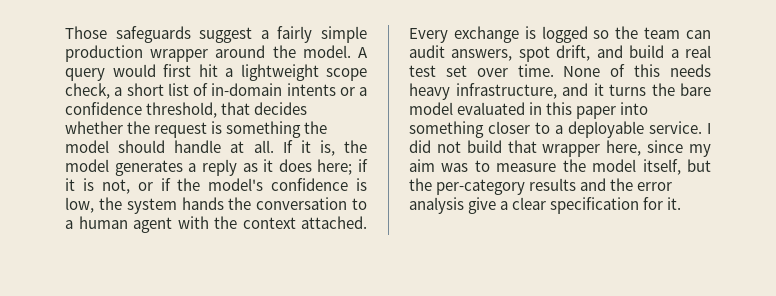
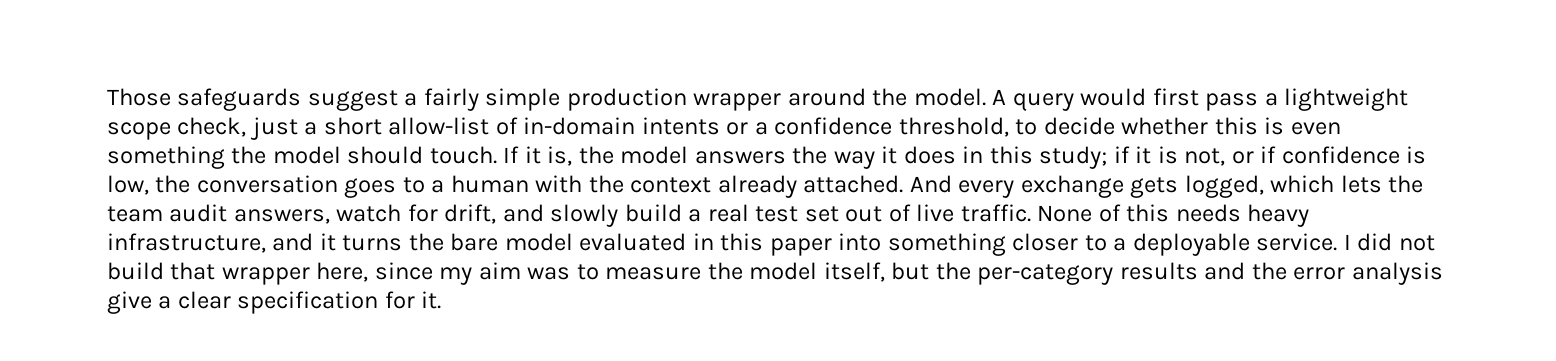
[198,64,218,77] hit -> [1205,93,1259,111] pass
(110, 91) none -> [249,117,298,140] just
[167,83,189,96] list -> [388,117,490,135] allow-list
[221,102,308,115] [65,121,223,138] that decides whether the request is -> [1015,117,1341,135] to decide whether this is even
[174,140,274,153] handle at all. -> [429,146,497,164] touch.
[114,159,353,176] generates a reply as it does here; -> [694,146,1108,169] answers the way it does in this study;
[177,178,264,191] the model's -> (1277, 154) none
[126,197,348,214] system hands the conversation -> [196,175,397,198] conversation goes
[133,217,172,233] agent -> (529, 184) none
[301,216,367,229] [409,26,610,43] attached. Every exchange is logged so -> [717,175,1382,198] already attached. And every exchange gets logged, which lets
[686,30,711,39] can -> (163, 214) none
[518,46,550,62] spot -> [336,204,438,222] watch for
(623, 51) none -> [550,204,619,227] slowly
[476,64,554,77] over time. -> [845,204,1031,222] out of live traffic.

